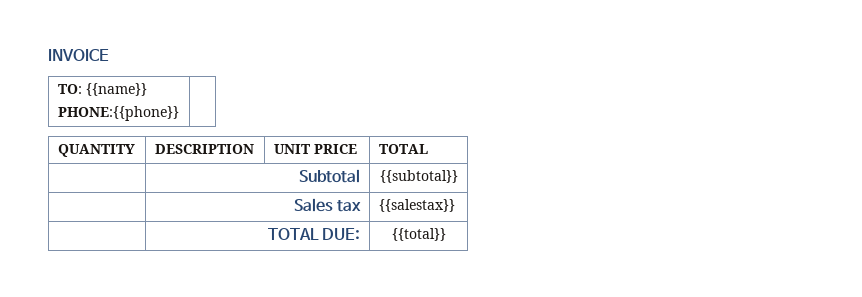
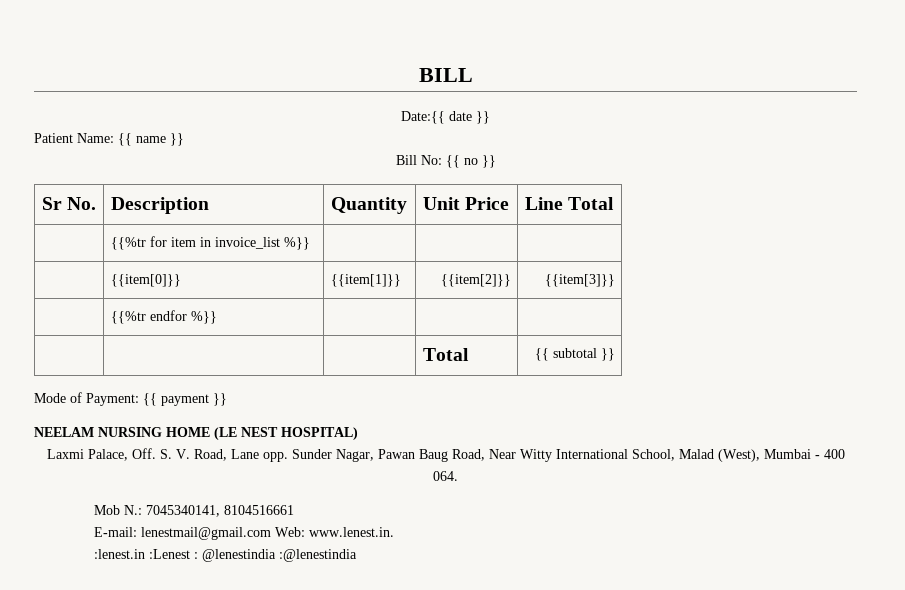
[48,49,109,61] [57,83,147,96] [57,106,179,121] [57,144,135,157] [154,144,254,154] [273,144,357,154] [378,144,428,154] [299,169,361,183] [379,170,458,183] [294,198,362,212] [378,199,455,212] [268,228,361,240] [391,228,446,241] INVOICE // TO: {{name}} // PHONE:{{phone}} | // QUANTITY | DESCRIPTION | UNIT PRICE | TOTAL // | Subtotal | {{subtotal}} // | Sales tax | {{salestax}} // | TOTAL DUE: | {{total}} -> [418,68,473,82] [401,111,490,124] [34,133,184,146] [395,155,496,168] [41,197,96,210] [110,197,209,214] [330,197,407,214] [422,197,509,210] [524,197,614,210] [110,236,310,250] [110,274,181,287] [330,274,401,287] [440,274,511,287] [544,274,615,287] [110,310,217,324] [422,348,469,361] [534,348,615,361] [34,392,227,406] [34,427,358,440] [46,448,845,462] [433,471,458,481] [93,505,294,517] [93,527,394,540] [93,549,357,562] BILL // Date:{{ date }} // Patient Name: {{ name }} // Bill No: {{ no }} // Sr No. | Description | Quantity | Unit Price | Line Total // | {{%tr for item in invoice_list %}} | | | // | {{item[0]}} | {{item[1]}} | {{item[2]}} | {{item[3]}} // | {{%tr endfor %}} | | | // | | | Total | {{ subtotal }} // Mode of Payment: {{ payment }} // NEELAM NURSING HOME (LE NEST HOSPITAL) // Laxmi Palace, Off. S. V. Road, Lane opp. Sunder Nagar, Pawan Baug Road, Near Witty International School, Malad (West), Mumbai - 400 064. // Mob N.: 7045340141, 8104516661 // E-mail: lenestmail@gmail.com Web: www.lenest.in. // :lenest.in :Lenest : @lenestindia :@lenestindia

